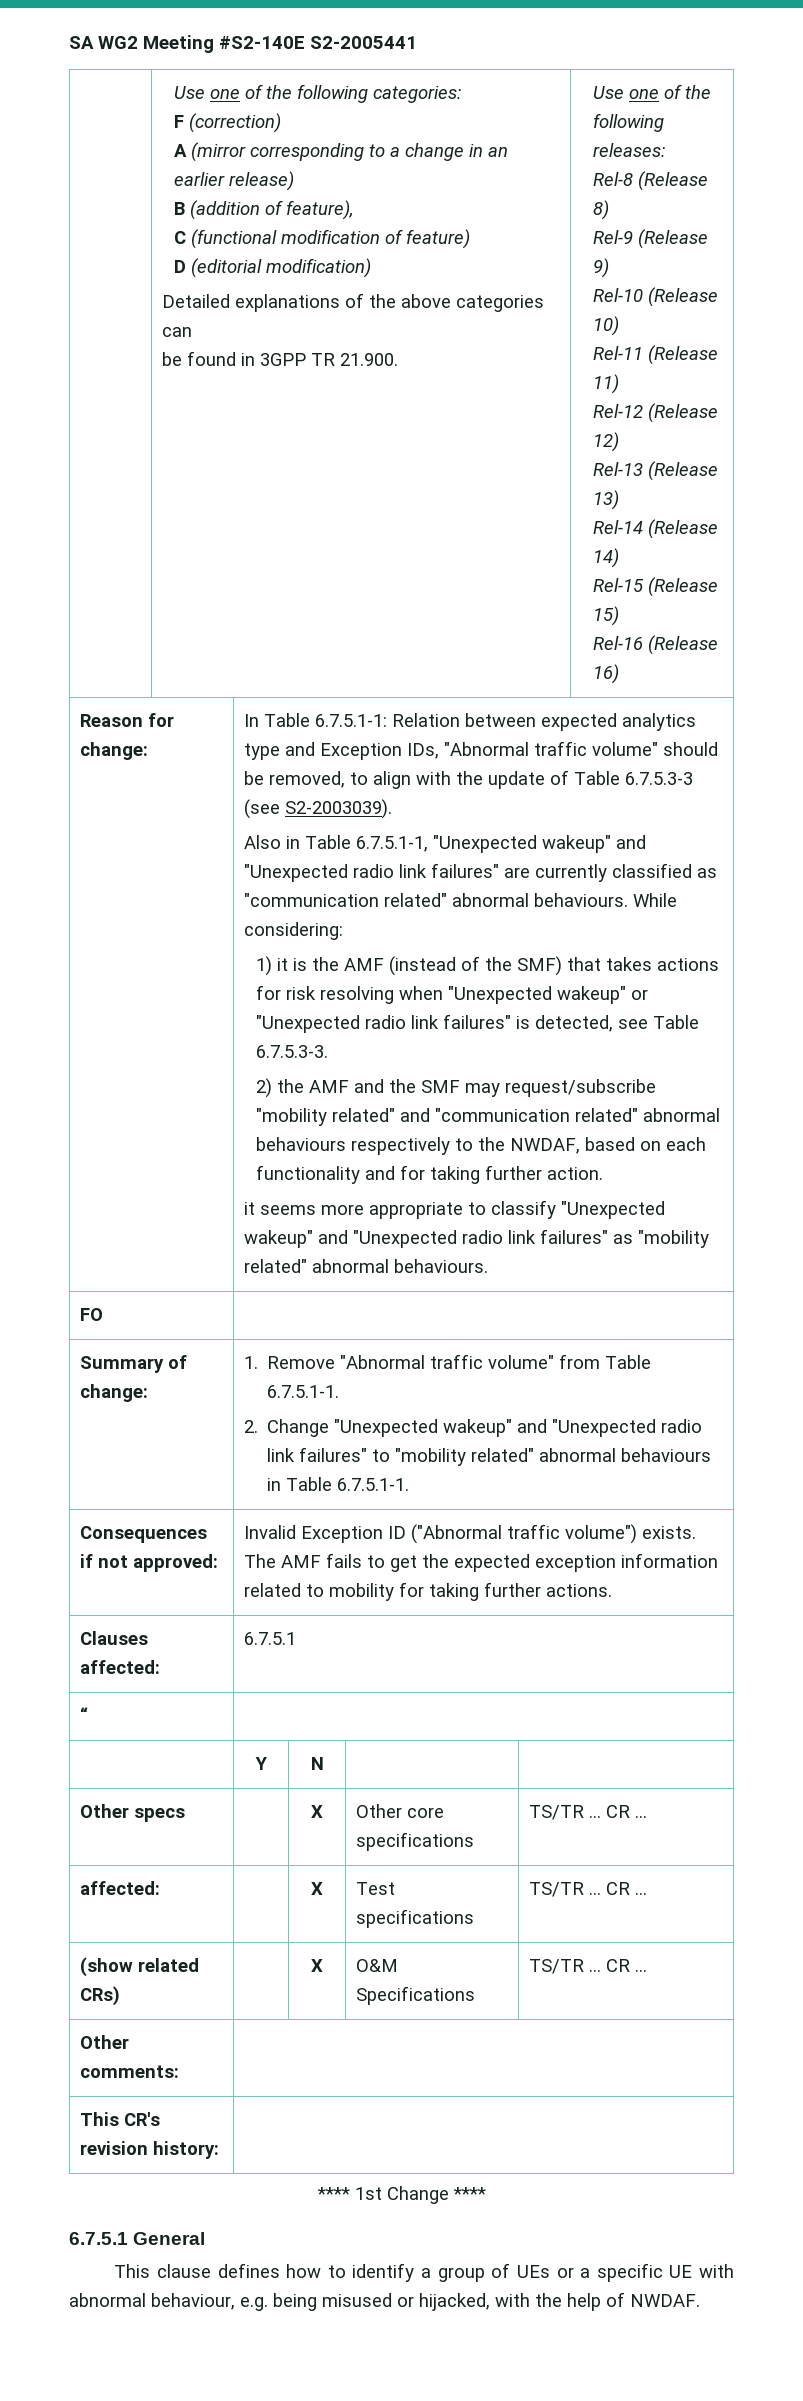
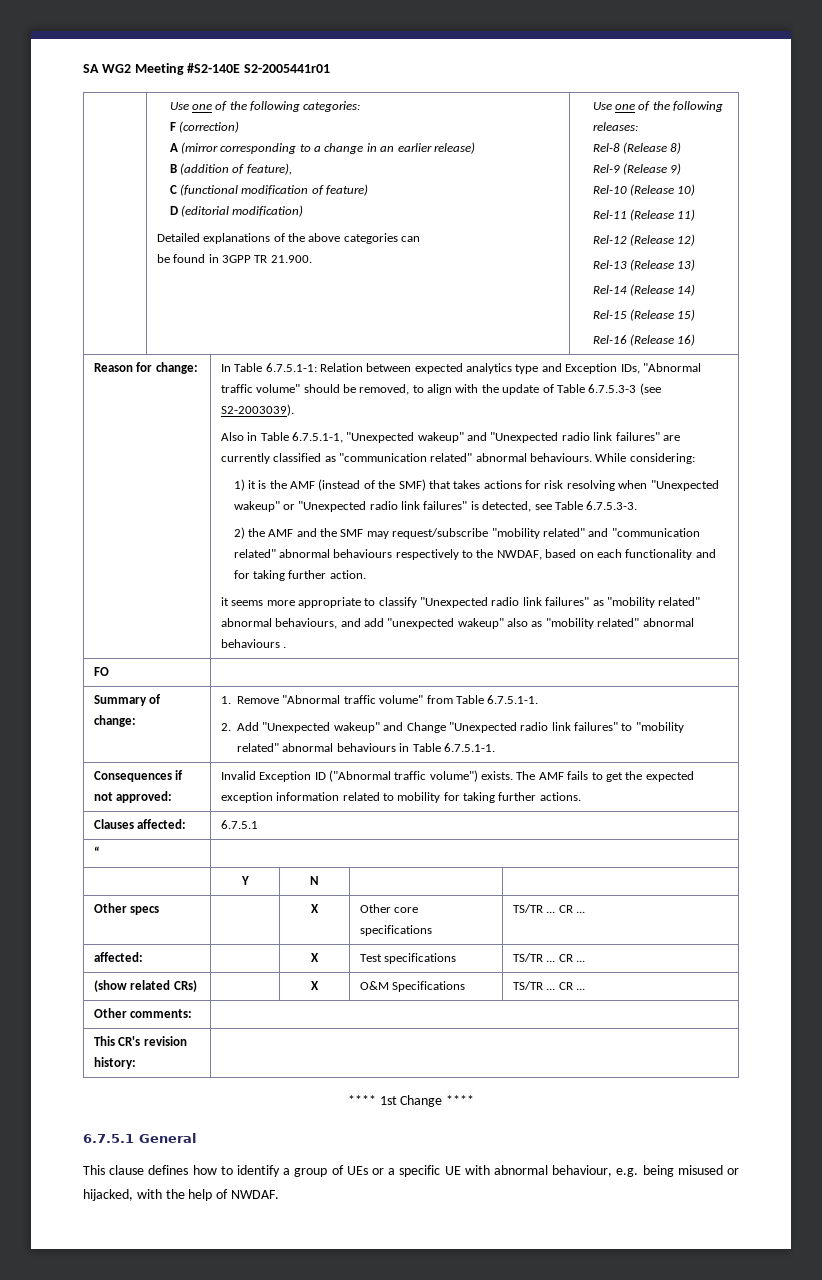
[310,36,417,49] S2-2005441 -> [244,64,331,73] S2-2005441r01
[243,1230,457,1248] wakeup" and "Unexpected -> (489, 602) none
[393,1259,488,1273] behaviours. -> [275,618,694,629] [220,639,287,648] behaviours, and add "unexpected wakeup" also as "mobility related" abnormal behaviours .
[267,1419,548,1437] Change "Unexpected wakeup" and -> [237,722,446,733] Add "Unexpected wakeup" and Change

